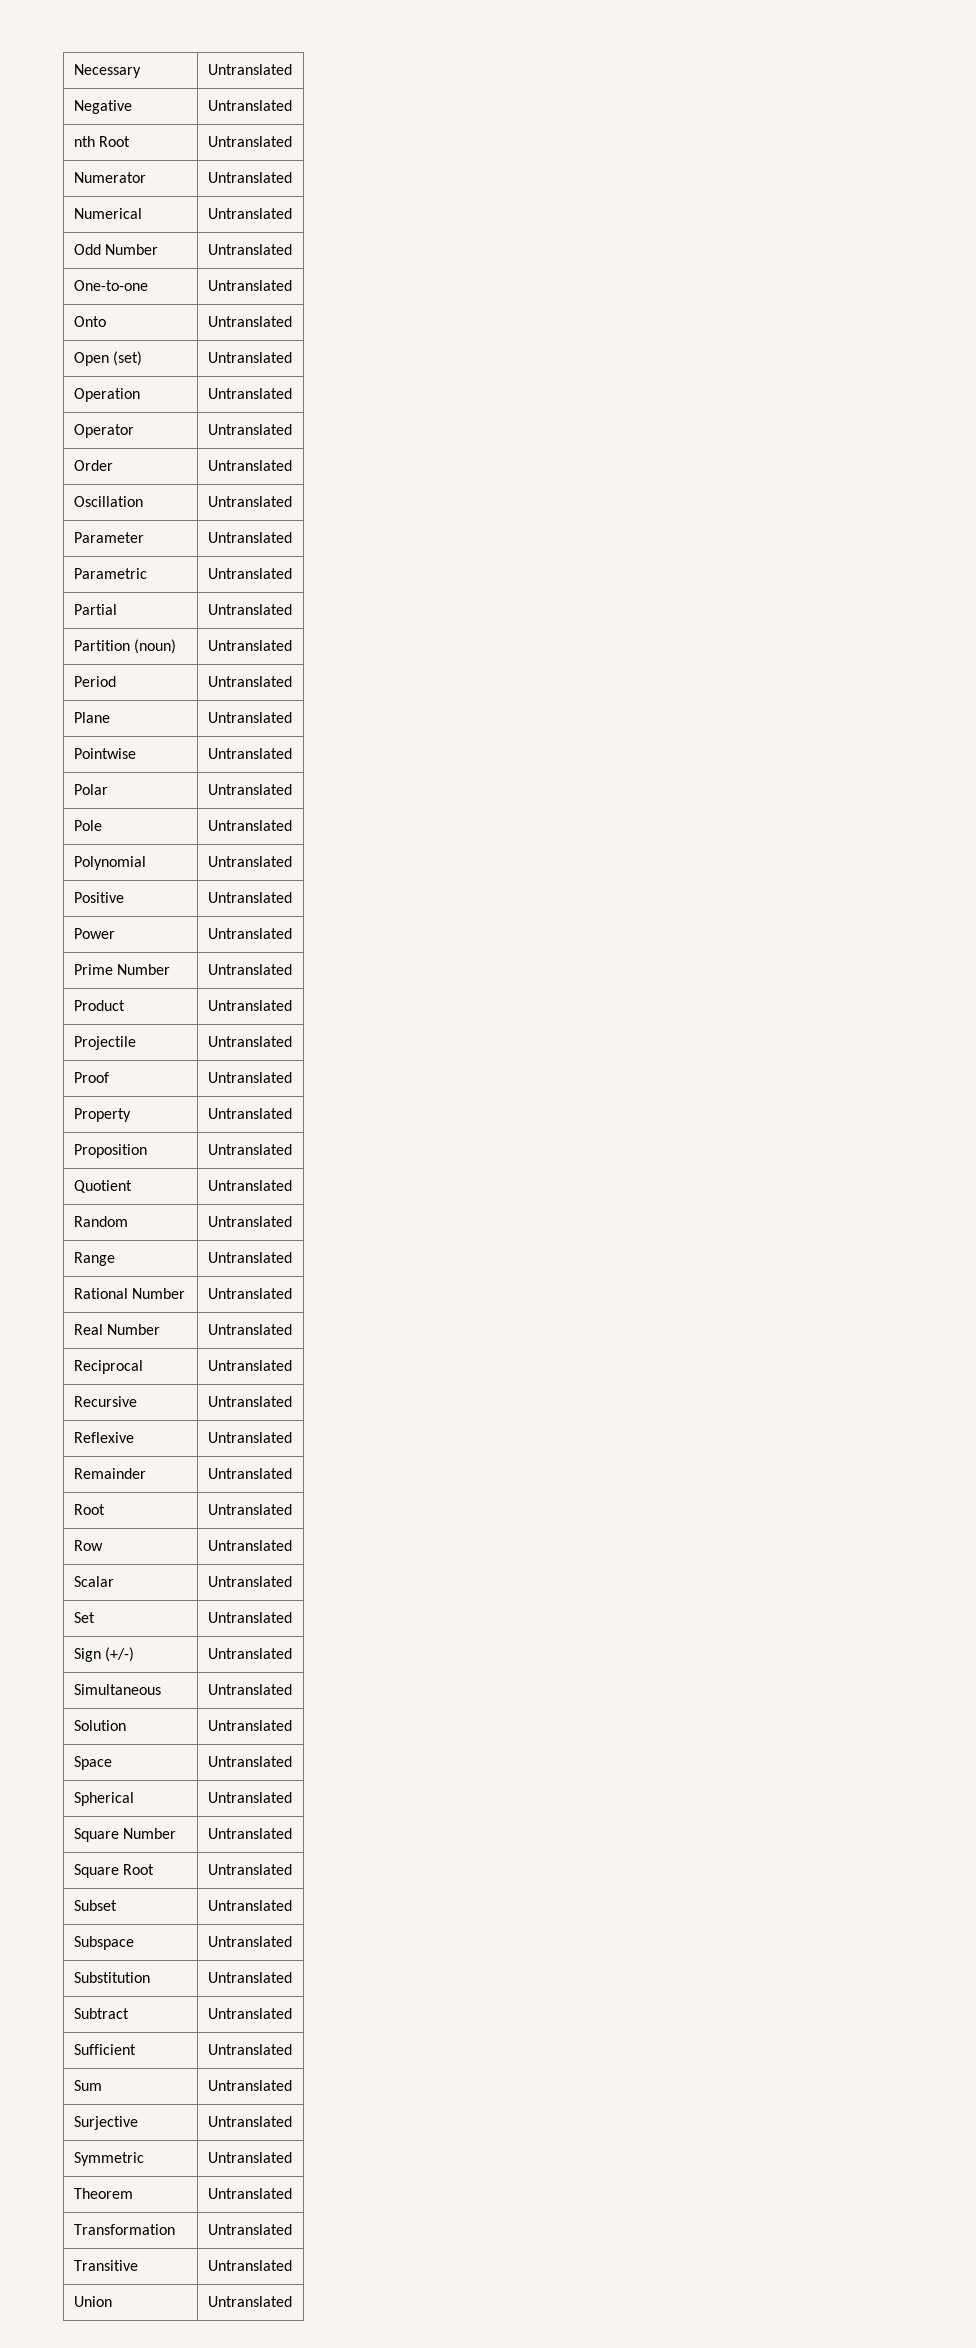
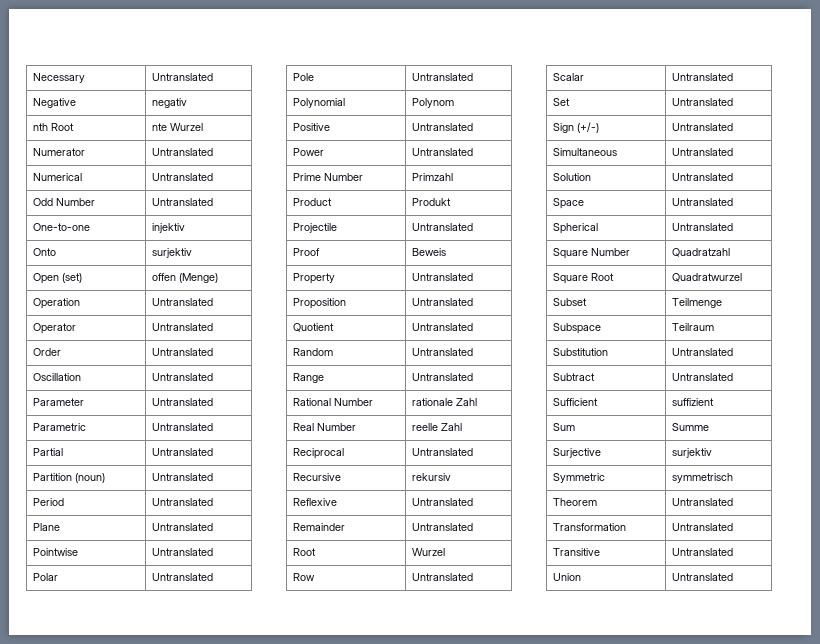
[207,100,292,111] Untranslated -> [151,98,187,108] negativ
[207,136,292,147] Untranslated -> [151,123,203,131] nte Wurzel
[207,280,292,291] Untranslated -> [151,223,185,233] injektiv
[207,316,292,327] Untranslated -> [151,248,192,258] surjektiv
[207,352,292,363] Untranslated -> [151,273,218,283] offen (Menge)
[207,856,292,867] Untranslated -> [411,98,454,108] Polynom
[207,964,292,975] Untranslated -> [411,173,453,181] Primzahl
[207,1000,292,1011] Untranslated -> [411,198,451,206] Produkt
[207,1072,292,1083] Untranslated -> [411,248,446,256] Beweis
[207,1288,292,1299] Untranslated -> [411,398,477,406] rationale Zahl
[207,1324,292,1335] Untranslated -> [411,423,462,431] reelle Zahl
[207,1396,292,1407] Untranslated -> [411,473,451,481] rekursiv
[207,1504,292,1515] Untranslated -> [411,548,445,556] Wurzel
[207,1828,292,1839] Untranslated -> [671,248,730,257] Quadratzahl
[207,1864,292,1875] Untranslated -> [671,273,742,282] Quadratwurzel
[207,1900,292,1911] Untranslated -> [671,298,722,308] Teilmenge
[207,1936,292,1947] Untranslated -> [671,323,714,331] Teilraum
[207,2044,292,2055] Untranslated -> [671,398,714,406] suffizient
[207,2080,292,2091] Untranslated -> [671,423,709,431] Summe
[207,2116,292,2127] Untranslated -> [671,448,712,458] surjektiv
[207,2152,292,2163] Untranslated -> [671,473,733,483] symmetrisch

